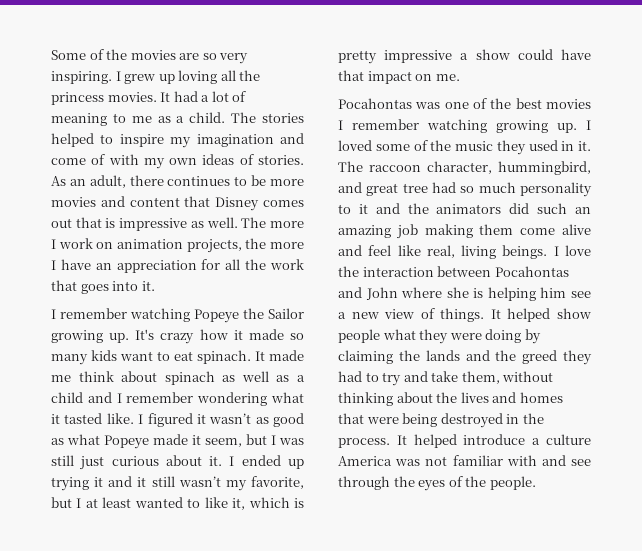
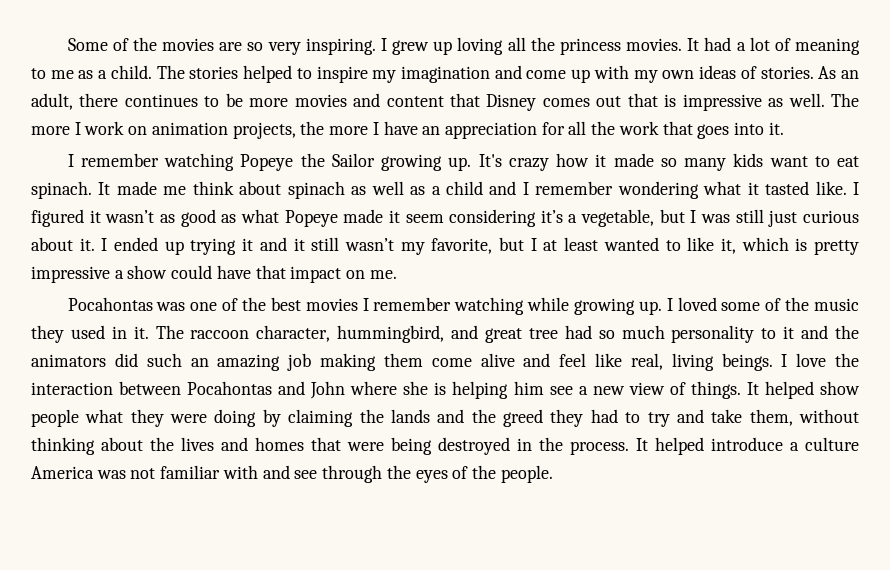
[91,154,106,165] of -> [571,69,591,83] up
[205,438,242,447] seem, -> [405,209,655,227] seem considering it’s a vegetable,
(487, 126) none -> [527,297,570,311] while

